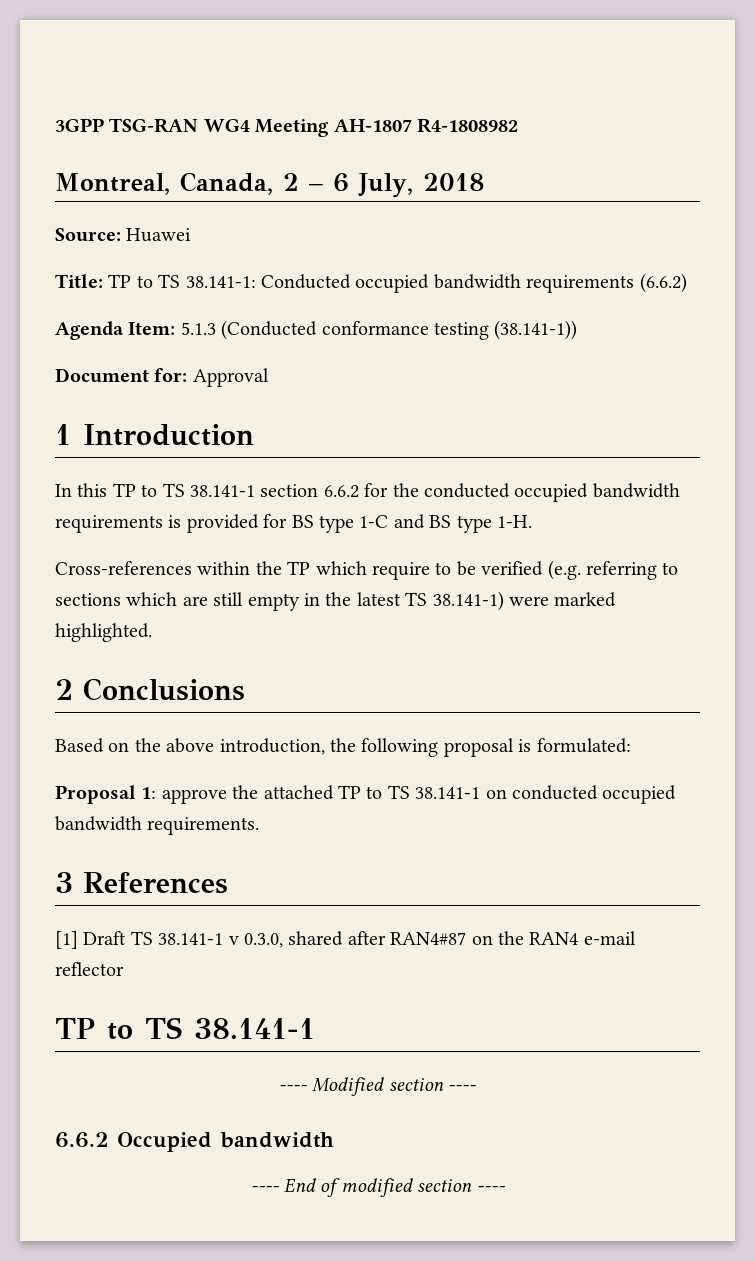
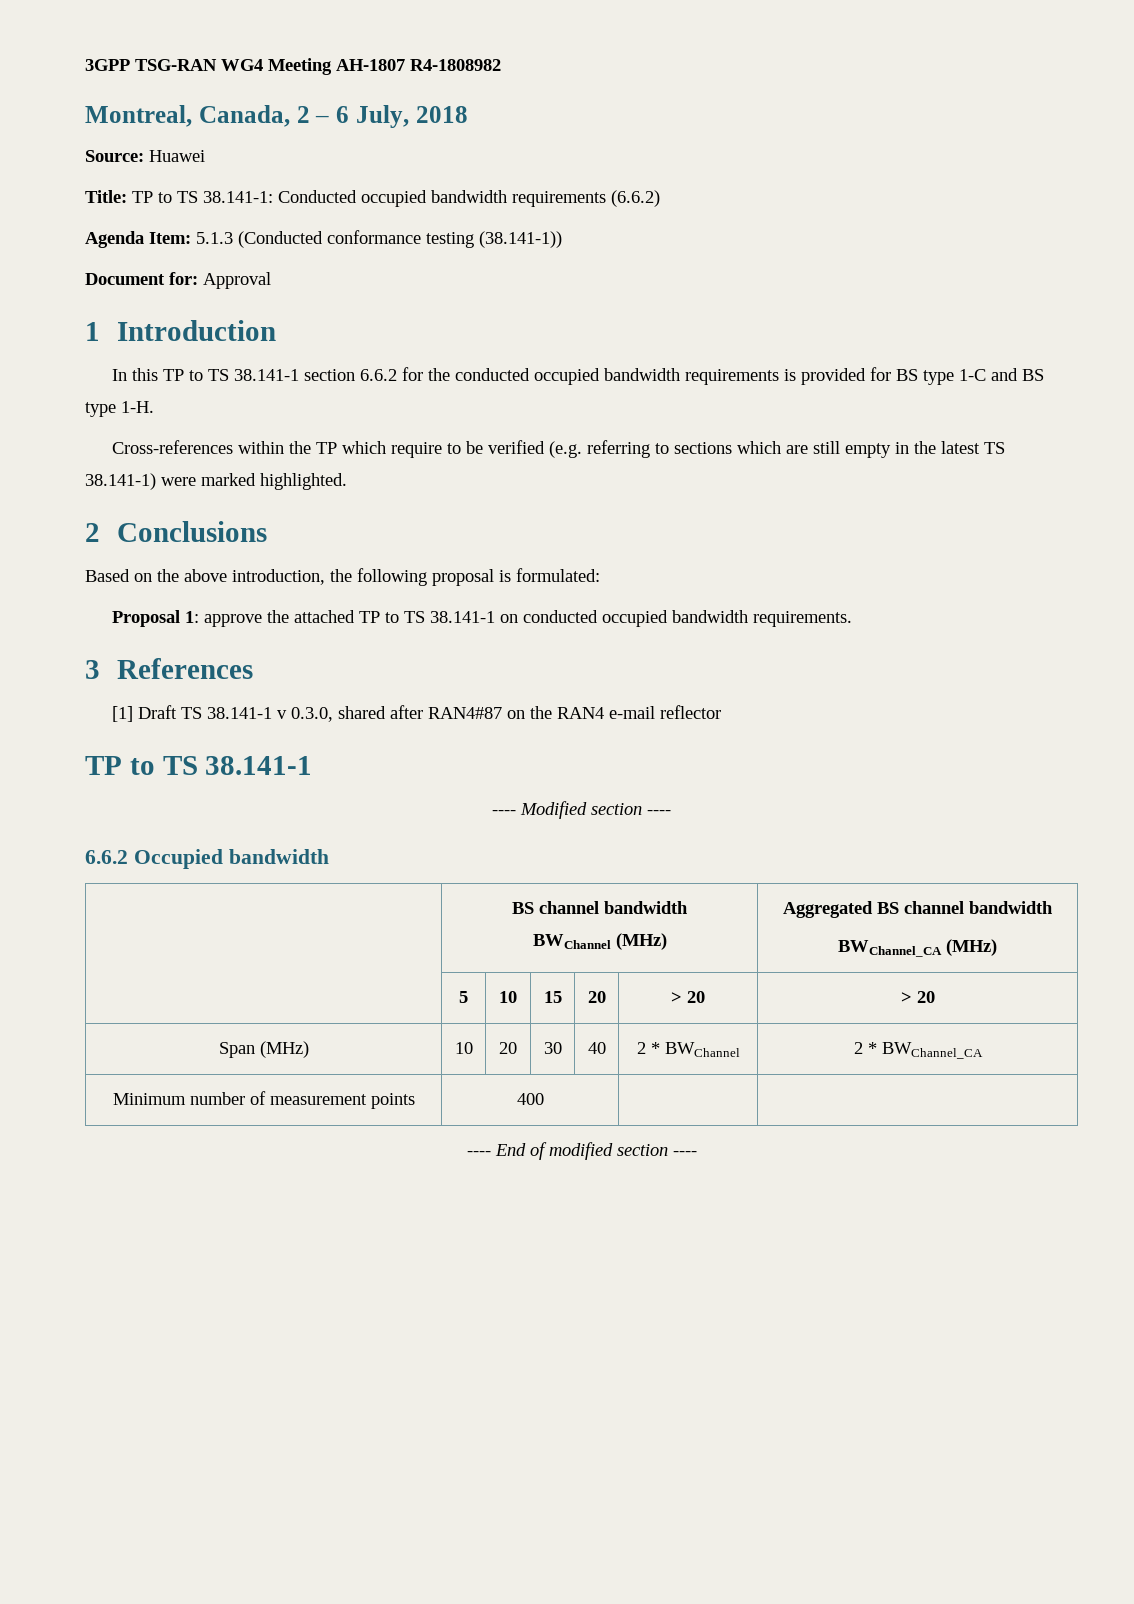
(334, 1140) none -> [511,901,688,914] [532,933,667,950] [783,901,1053,918] [838,939,997,957] [459,991,468,1003] [499,991,517,1003] [543,991,562,1003] [587,991,606,1003] [671,991,705,1003] [900,991,935,1003] [218,1041,309,1058] [454,1042,473,1054] [499,1042,517,1054] [543,1042,562,1054] [587,1042,606,1054] [636,1042,740,1057] [853,1042,983,1059] [112,1091,415,1109] [516,1093,544,1105] // | BS channel bandwidth // BWChannel (MHz) | Aggregated BS channel bandwidth // BWChannel_CA (MHz) // | 5 | 10 | 15 | 20 | > 20 | > 20 // Span (MHz) | 10 | 20 | 30 | 40 | 2 * BWChannel | 2 * BWChannel_CA // Minimum number of measurement points | 400 | |

